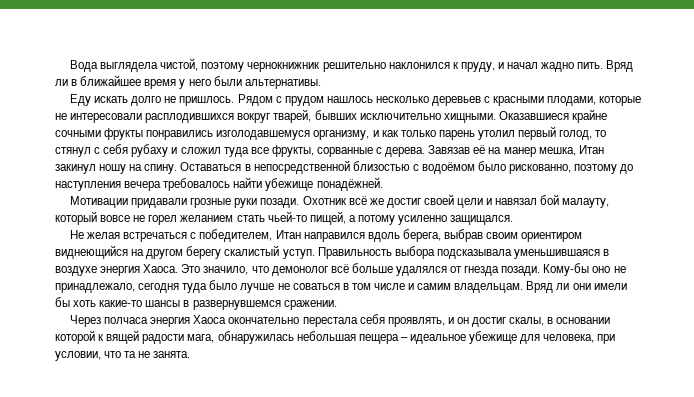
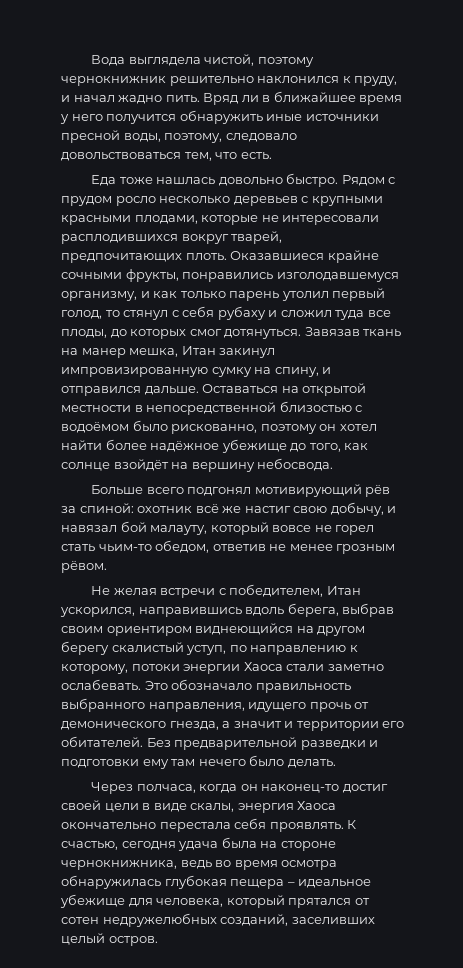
[213,76,321,89] [69,94,235,106] были альтернативы. // Еду искать долго не пришлось. -> [106,110,379,124] [61,130,297,143] [61,152,272,161] [91,173,339,187] получится обнаружить иные источники пресной воды, поэтому, следовало довольствоваться тем, что есть. // Еда тоже нашлась довольно быстро.
[326,96,373,103] нашлось -> [115,196,156,206] росло
(491, 99) none -> [311,196,383,206] крупными
[314,110,496,123] бывших исключительно хищными. -> [61,253,227,263] предпочитающих плоть.
[104,128,144,140] фрукты -> [125,269,179,282] фрукты,
[271,145,486,157] фрукты, сорванные с дерева. Завязав её -> [61,327,402,339] плоды, до которых смог дотянуться. Завязав ткань
[99,162,242,174] ношу на спину. Оставаться -> [61,367,332,377] [61,383,367,396] [61,405,131,412] импровизированную сумку на спину, и отправился дальше. Оставаться на открытой местности
[620,164,634,174] [55,177,383,191] [69,194,484,208] до наступления вечера требовалось найти убежище понадёжней. // Мотивации придавали грозные руки позади. Охотник всё же достиг своей цели -> [319,424,377,431] [61,439,369,453] [61,458,334,472] [91,484,391,497] [61,502,384,516] он хотел найти более надёжное убежище до того, как солнце взойдёт на вершину небосвода. // Больше всего подгонял мотивирующий рёв за спиной: охотник всё же настиг свою добычу,
[180,211,514,225] желанием стать чьей-то пищей, а потому усиленно защищался. -> [61,540,396,554] [61,560,107,573] стать чьим-то обедом, ответив не менее грозным рёвом.
[123,232,188,242] встречаться -> [160,588,216,598] встречи
[303,232,365,242] направился -> [60,607,242,617] ускорился, направившись
[282,246,610,259] [55,263,626,276] [55,280,627,293] [55,297,337,310] [69,315,149,327] уступ. Правильность выбора подсказывала уменьшившаяся в воздухе энергия Хаоса. Это значило, что демонолог всё больше удалялся от гнезда позади. Кому-бы оно не принадлежало, сегодня туда было лучше не соваться в том числе и самим владельцам. Вряд ли они имели бы хоть какие-то шансы в развернувшемся сражении. // Через полчаса -> [186,645,358,655] [61,662,384,674] [61,679,351,693] [61,698,370,712] [61,721,405,731] [61,736,379,750] [61,755,336,769] [91,782,388,794] [61,800,235,812] уступ, по направлению к которому, потоки энергии Хаоса стали заметно ослабевать. Это обозначало правильность выбранного направления, идущего прочь от демонического гнезда, а значит и территории его обитателей. Без предварительной разведки и подготовки ему там нечего было делать. // Через полчаса, когда он наконец-то достиг своей цели в виде скалы,
[387,317,611,327] [55,330,356,344] проявлять, и он достиг скалы, в основании которой к вящей радости мага, обнаружилась небольшая -> [269,820,357,832] [61,837,336,851] [61,860,338,870] [61,875,227,889] проявлять. К счастью, сегодня удача была на стороне чернокнижника, ведь во время осмотра обнаружилась глубокая
[597,334,616,344] [55,351,191,361] при условии, что та не занята. -> [226,895,370,908] [61,913,375,927] [61,933,158,946] который прятался от сотен недружелюбных созданий, заселивших целый остров.

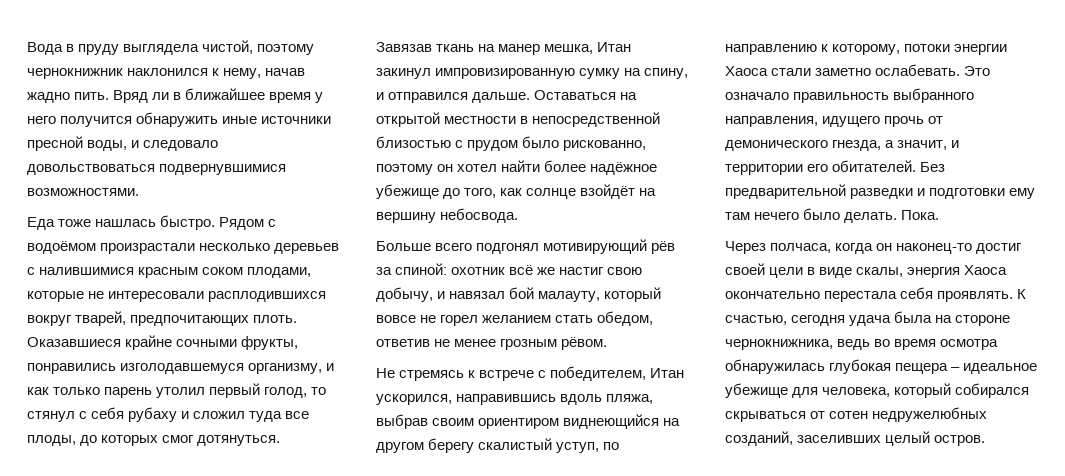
(126, 60) none -> [66,44,120,55] в пруду
[169,76,254,86] решительно -> (123, 73) none
[354,76,398,86] [61,95,115,102] пруду, и начал -> [223,68,306,79] нему, начав
[164,133,223,143] поэтому, -> [131,140,140,148] и
[184,152,272,161] тем, что есть. -> [159,164,287,175] [27,188,139,196] подвернувшимися возможностями.
[218,177,283,186] довольно -> (157, 223) none
[61,196,156,206] прудом росло -> [27,241,196,254] водоёмом произрастали
[311,196,383,206] [61,215,131,225] крупными красными -> [39,267,244,278] налившимися красным соком
[61,421,129,433] водоёмом -> [467,140,519,151] прудом
[61,544,152,552] стать чьим-то -> [482,315,594,323] желанием стать
[113,588,216,598] желая встречи -> [399,370,535,381] стремясь к встрече
[287,603,339,617] берега, -> [606,394,654,404] пляжа,
[171,679,253,690] обозначало -> [725,92,789,100] означало
[233,721,282,728] значит -> [897,140,948,150] значит,
(336, 763) none -> [901,210,940,220] Пока.
[288,898,352,908] прятался -> [955,383,1030,398] [725,411,806,422] собирался скрываться

